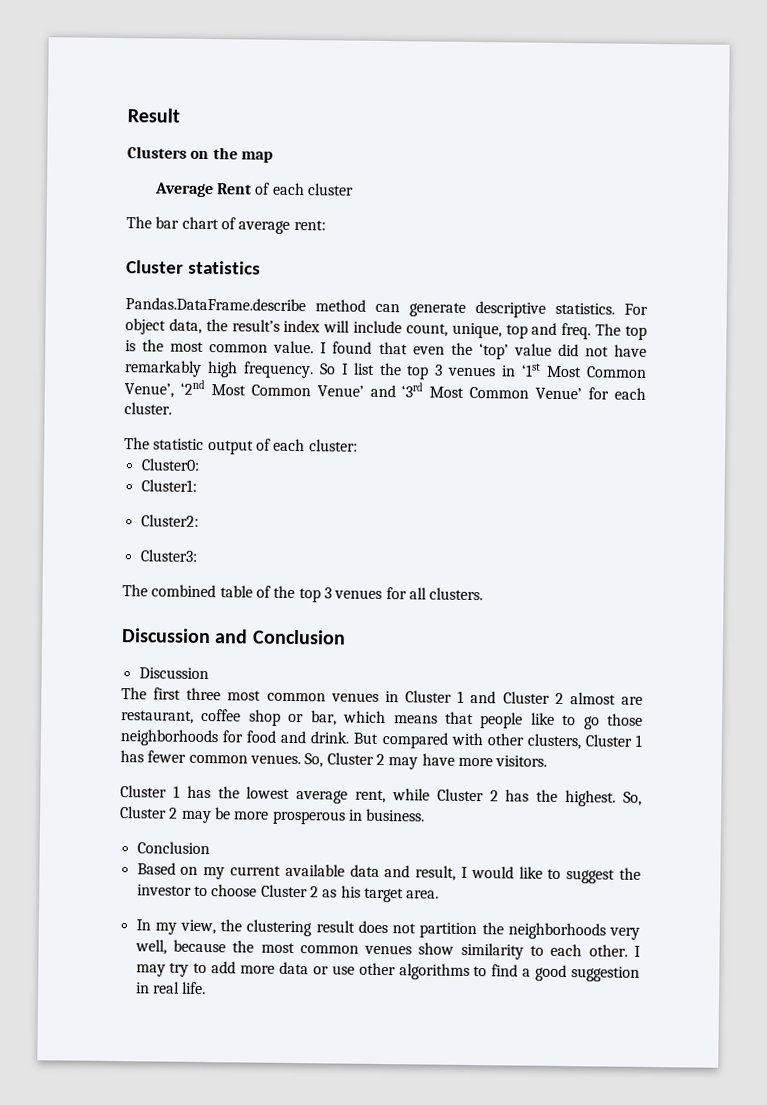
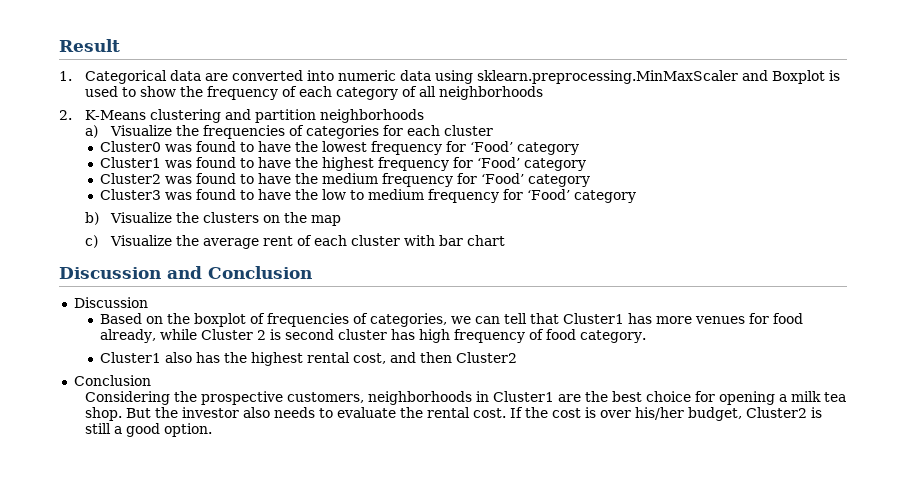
[127,146,273,163] [153,182,252,198] Clusters on the map // Average Rent -> [59,70,840,84] [84,86,543,100] [59,109,424,123] [84,125,493,139] [99,141,579,155] [99,157,586,171] [99,173,590,187] [99,189,636,203] [84,212,341,226] [84,235,293,249] 1. Categorical data are converted into numeric data using sklearn.preprocessing.MinMaxScaler and Boxplot is used to show the frequency of each category of all neighborhoods // 2. K-Means clustering and partition neighborhoods // a) Visualize the frequencies of categories for each cluster // Cluster0 was found to have the lowest frequency for ‘Food’ category // Cluster1 was found to have the highest frequency for ‘Food’ category // Cluster2 was found to have the medium frequency for ‘Food’ category // Cluster3 was found to have the low to medium frequency for ‘Food’ category // b) Visualize the clusters on the map // c) Visualize the average rent
[126,216,152,229] // The -> [403,235,435,246] with
[220,217,326,234] [126,260,261,275] [125,297,648,318] [125,318,648,340] [125,339,647,360] [124,360,647,380] [124,379,647,400] [124,402,172,415] [124,437,358,455] [140,458,200,471] [140,479,197,492] [140,514,199,527] [139,549,198,562] [122,584,484,603] [121,628,346,645] [138,667,209,680] [121,687,643,705] [121,708,643,730] [120,729,642,750] [120,750,548,770] [120,785,643,807] [120,806,426,825] [136,841,210,855] [136,862,642,884] [136,884,440,903] [135,919,640,940] [134,939,641,960] [135,961,640,982] [135,981,207,995] of average rent: // Cluster statistics // Pandas.DataFrame.describe method can generate descriptive statistics. For object data, the result’s index will include count, unique, top and freq. The top is the most common value. I found that even the ‘top’ value did not have remarkably high frequency. So I list the top 3 venues in ‘1st Most Common Venue’, ‘2nd Most Common Venue’ and ‘3rd Most Common Venue’ for each cluster. // The statistic output of each cluster: // Cluster0: // Cluster1: // Cluster2: // Cluster3: // The combined table of the top 3 venues for all clusters. // Discussion and Conclusion // Discussion // The first three most common venues in Cluster 1 and Cluster 2 almost are restaurant, coffee shop or bar, which means that people like to go those neighborhoods for food and drink. But compared with other clusters, Cluster 1 has fewer common venues. So, Cluster 2 may have more visitors. // Cluster 1 has the lowest average rent, while Cluster 2 has the highest. So, Cluster 2 may be more prosperous in business. // Conclusion // Based on my current available data and result, I would like to suggest the investor to choose Cluster 2 as his target area. // In my view, the clustering result does not partition the neighborhoods very well, because the most common venues show similarity to each other. I may try to add more data or use other algorithms to find a good suggestion in real life. -> [59,266,312,279] [73,297,148,308] [99,313,803,327] [99,329,646,343] [99,352,517,366] [73,375,151,386] [84,391,846,405] [84,407,822,421] [84,423,212,437] // Discussion and Conclusion // Discussion // Based on the boxplot of frequencies of categories, we can tell that Cluster1 has more venues for food already, while Cluster 2 is second cluster has high frequency of food category. // Cluster1 also has the highest rental cost, and then Cluster2 // Conclusion // Considering the prospective customers, neighborhoods in Cluster1 are the best choice for opening a milk tea shop. But the investor also needs to evaluate the rental cost. If the cost is over his/her budget, Cluster2 is still a good option.

